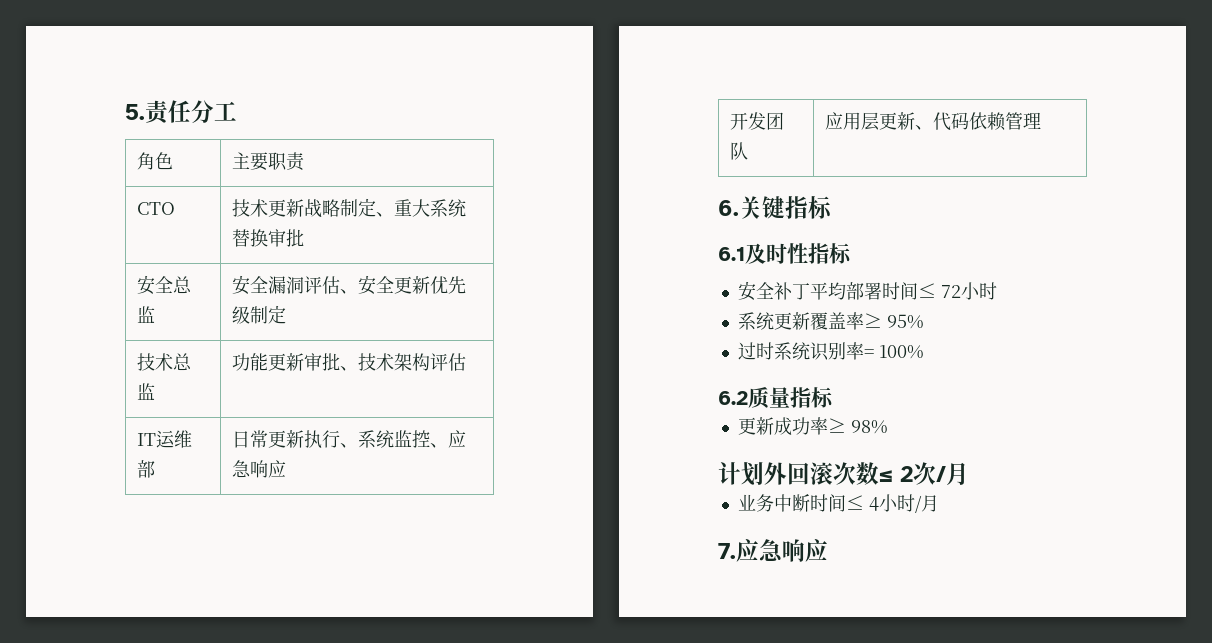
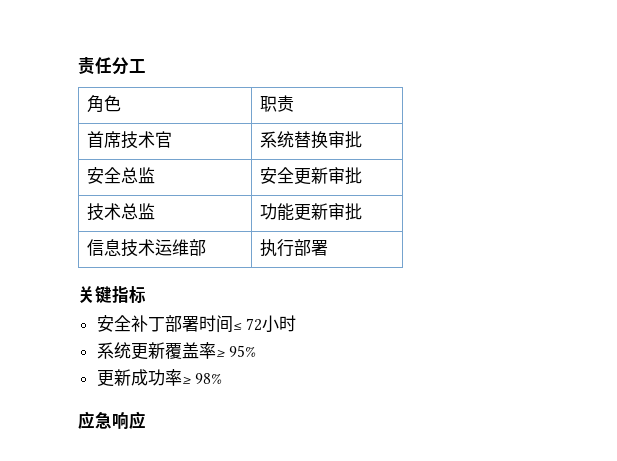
[125,104,145,120] 5. -> (78, 66) none
[232,152,269,171] 主要 -> (122, 103) none
[137,202,176,215] [232,198,431,218] CTO | 技术更新战略制定、重大 -> [87,131,173,149] 首席技术官 |
[268,275,467,295] [232,305,287,324] 漏洞评估、安全更新优先级制定 -> [294,167,363,185] 更新审批
[340,353,467,371] [137,430,193,448] [137,460,156,478] [232,430,467,448] [232,460,287,478] [730,112,785,130] [730,142,749,160] [825,112,1042,131] [718,200,739,216] 、技术架构评估 // IT运维部 | 日常更新执行、系统监控、应急响应 // 开发团队 | 应用层更新、代码依赖管理 // 6. -> [87,239,207,257] [260,239,329,257] // 信息技术运维部 | 执行部署 //
[718,243,852,264] // 6.1及时性指标 -> (146, 294) none
[809,282,846,300] 平均 -> (165, 324) none
[737,342,924,361] [718,387,834,408] // 过时系统识别率= 100% // 6.2质量指标 -> (257, 351) none
[718,462,969,486] [737,494,939,513] [718,543,736,559] 计划外回滚次数≤ 2次/月 // 业务中断时间≤ 4小时/月 // 7. -> (223, 378) none

